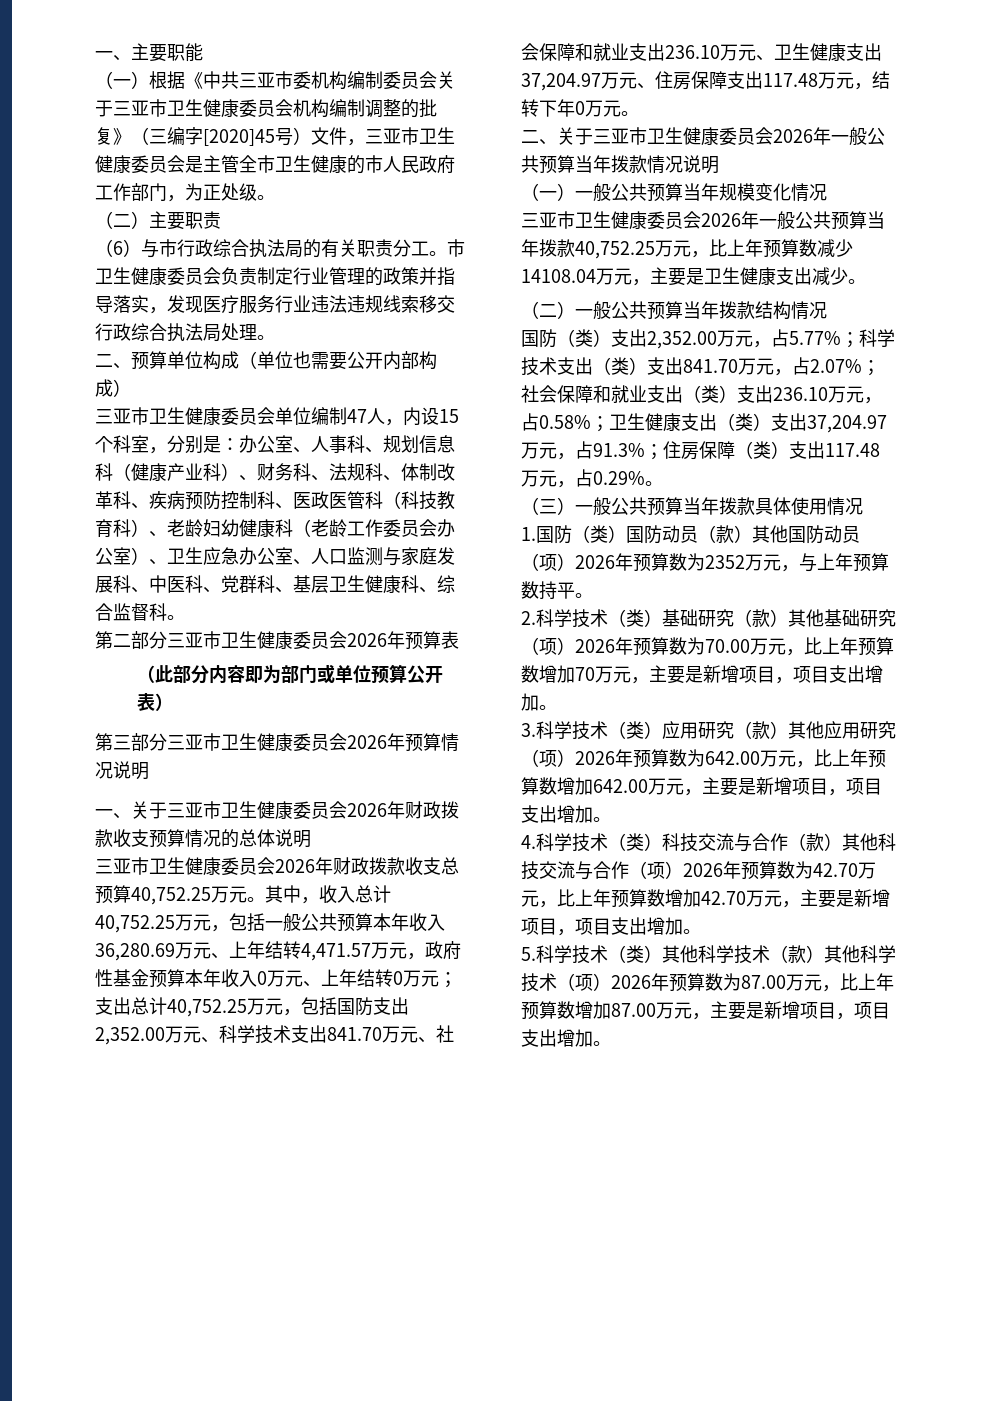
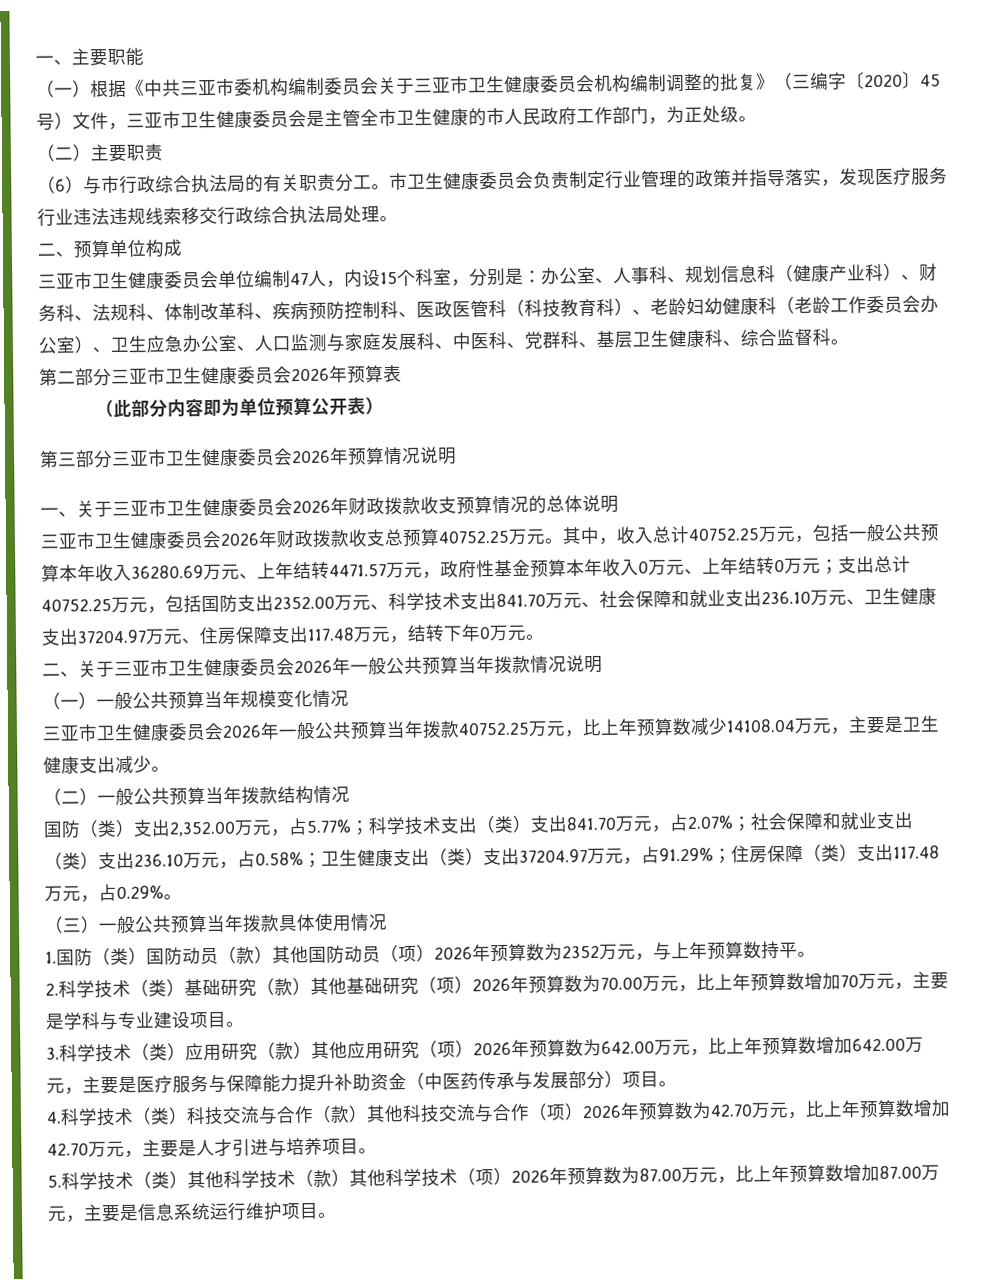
[203,129,275,146] [2020]45 -> [846,71,941,90] 〔2020〕45
[239,351,437,370] [95,379,131,397] （单位也需要公开内部构成） -> (182, 248) none
[281,664,336,684] 部门或 -> (240, 407) none
[131,887,211,905] 40,752.25 -> [438,529,509,544] 40752.25
[95,915,175,933] 40,752.25 -> [688,527,759,541] 40752.25
[95,941,371,961] 36,280.69万元、上年结转4,471.57 -> [131,561,387,581] 36280.69万元、上年结转4471.57
[167,999,247,1017] 40,752.25 -> [41,598,112,612] 40752.25
[95,1027,165,1045] 2,352.00 -> [273,595,335,610] 2352.00
[521,73,601,91] 37,204.97 -> [77,629,147,644] 37204.97
[575,241,655,259] 40,752.25 -> [458,721,529,736] 40752.25
[807,415,887,433] [521,441,645,460] 37,204.97万元，占91.3% -> [519,846,714,865] 37204.97万元，占91.29%
[703,665,883,684] [521,693,539,711] 新增项目，项目支出增加 -> [63,1011,227,1031] 学科与专业建设项目
[756,777,882,796] [521,805,593,823] 新增项目，项目支出增加 -> [136,1070,659,1094] 医疗服务与保障能力提升补助资金（中医药传承与发展部分）项目
[854,889,890,907] [521,917,683,936] 新增项目，项目支出增加 -> [196,1137,359,1157] 人才引进与培养项目
[764,1001,890,1020] [521,1029,593,1047] 新增项目，项目支出增加 -> [137,1202,319,1221] 信息系统运行维护项目

